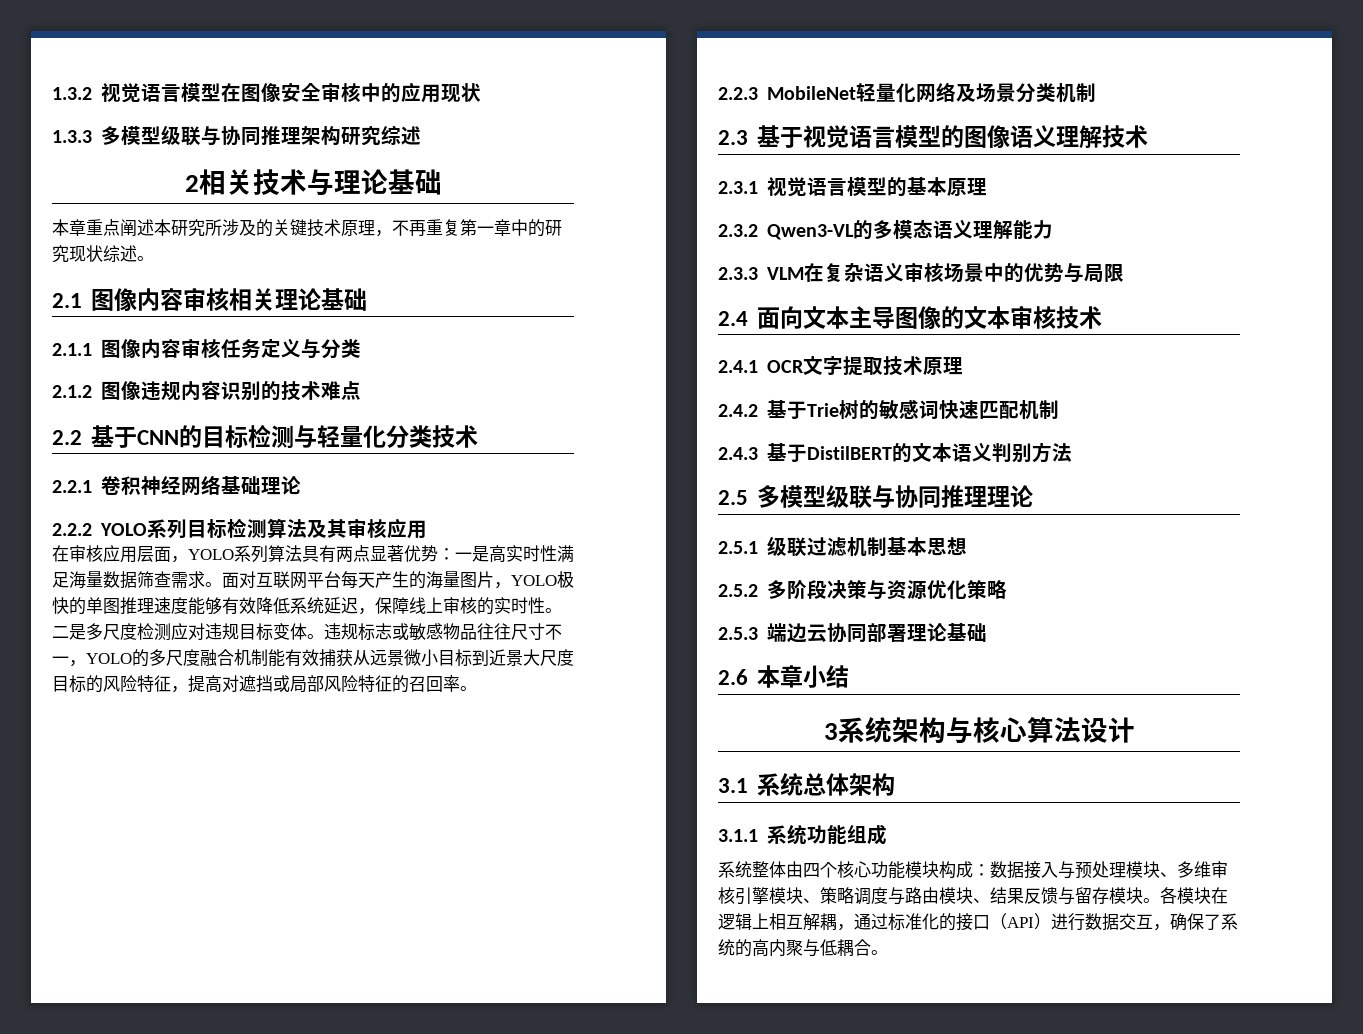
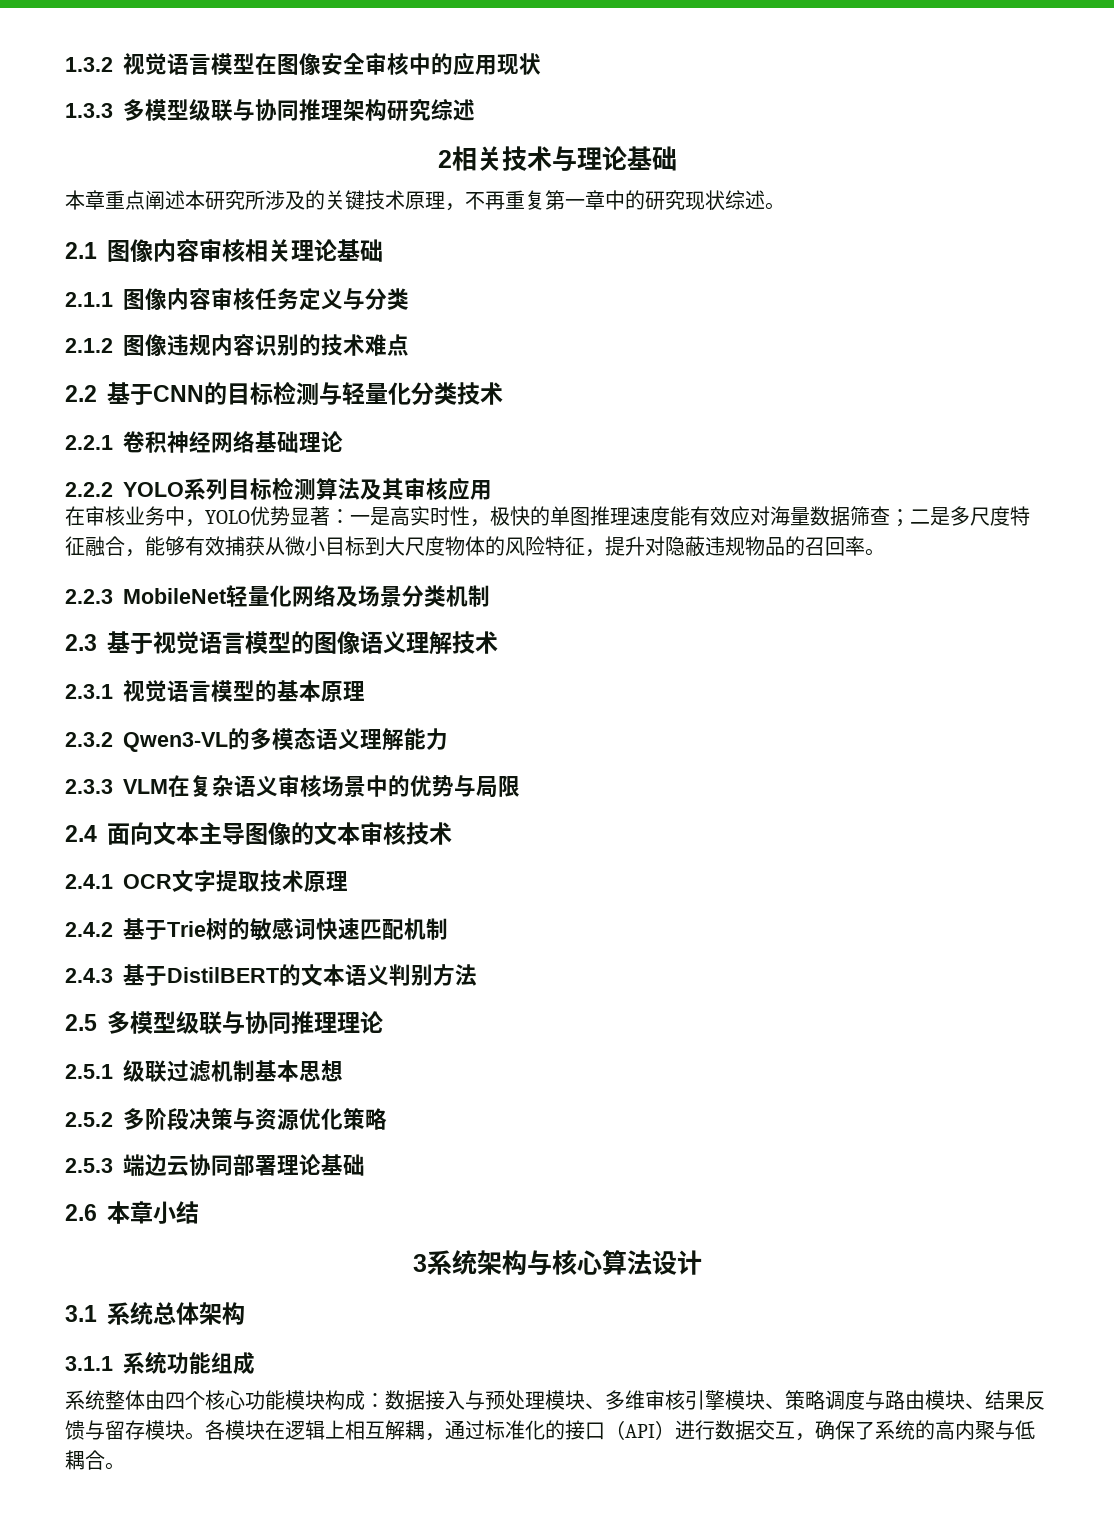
[103,545,574,563] [52,571,557,589] 应用层面，YOLO系列算法具有两点显著优势：一是高实时性满足海量数据筛查需求。面对互联网平台每天产生的海量图片，YOLO -> [125,506,490,527] 业务中，YOLO优势显著：一是高实时性，
[205,597,562,615] [52,623,562,641] [52,649,285,667] 够有效降低系统延迟，保障线上审核的实时性。二是多尺度检测应对违规目标变体。违规标志或敏感物品往往尺寸不一，YOLO的多尺度融合机制能 -> [690,506,1030,527] [65,536,185,557] 有效应对海量数据筛查；二是多尺度特征融合，能够
[370,649,404,666] 远景 -> (285, 546) none
[489,649,574,666] [52,675,392,693] 近景大尺度目标的风险特征，提高对遮挡或局部风险特征 -> [385,536,785,557] 大尺度物体的风险特征，提升对隐蔽违规物品

